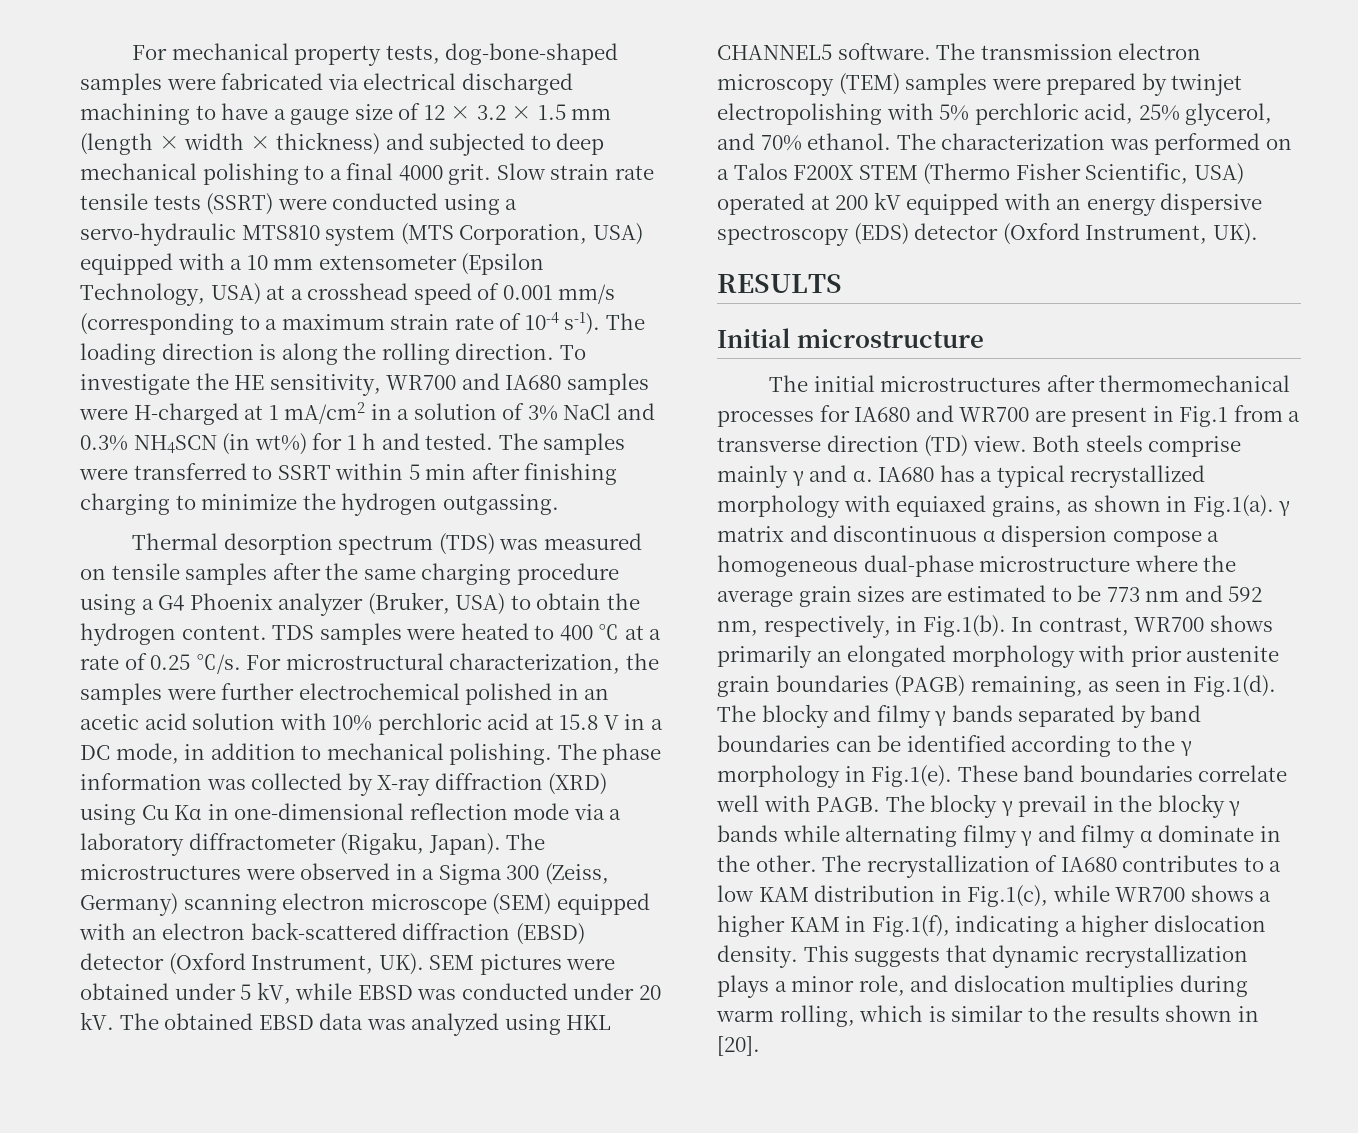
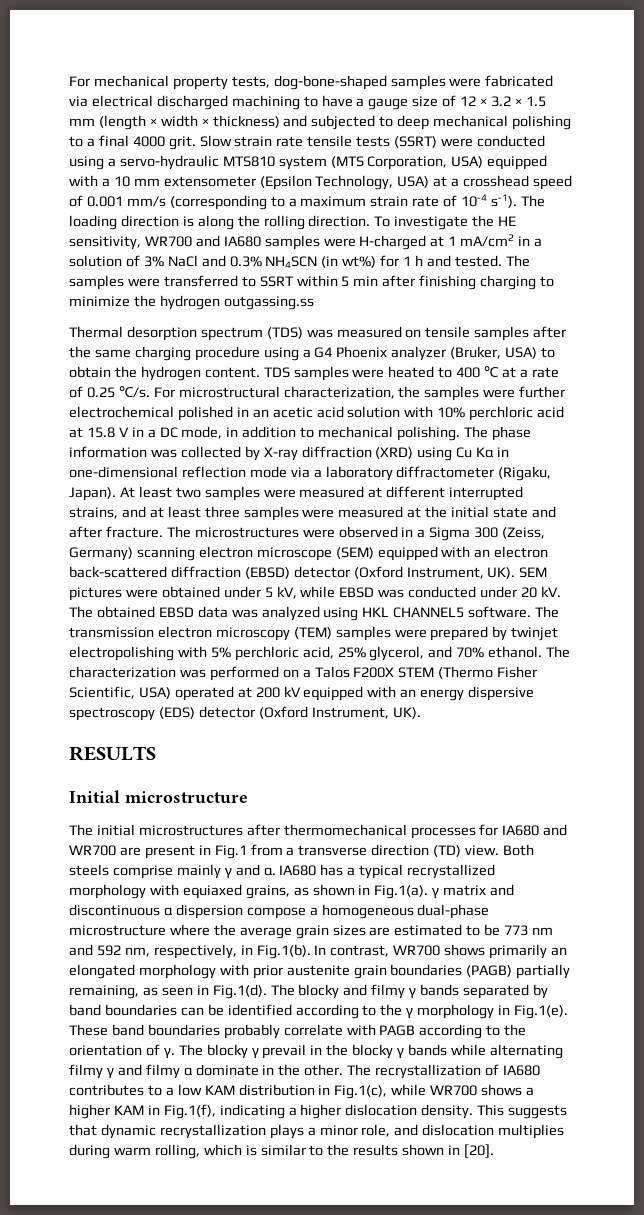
[442,494,559,515] outgassing. -> [223,296,314,310] outgassing.ss
(501, 844) none -> [119,486,524,501] [69,506,556,521] [69,526,163,538] At least two samples were measured at different interrupted strains, and at least three samples were measured at the initial state and after fracture.
(966, 686) none -> [516,964,571,979] partially
[1198,765,1288,782] [716,795,881,812] correlate well with PAGB. -> [223,1024,527,1039] [69,1044,175,1059] probably correlate with PAGB according to the orientation of γ.

